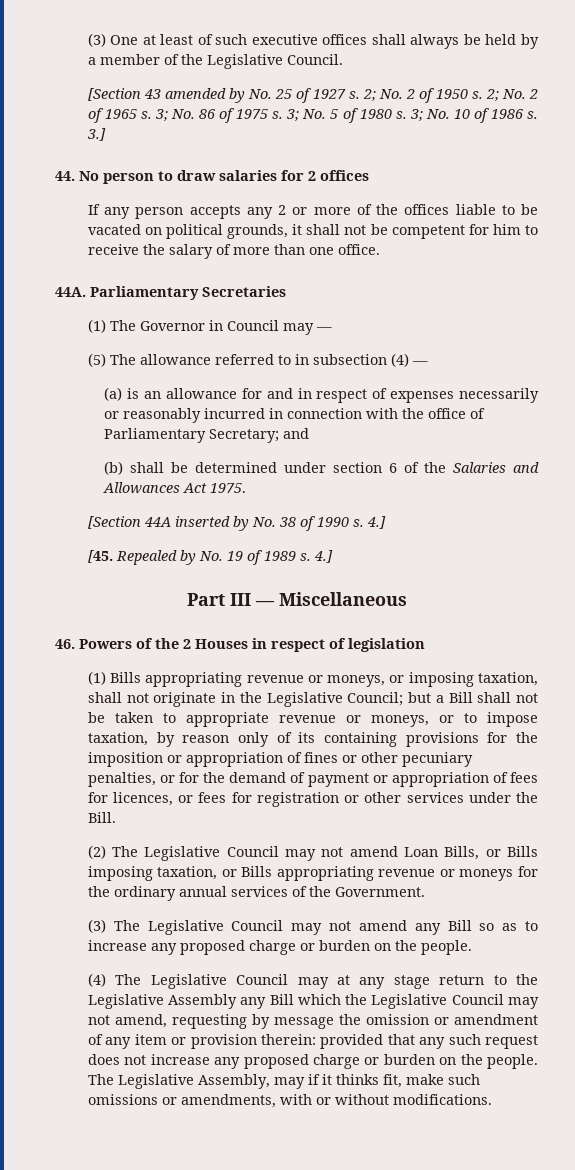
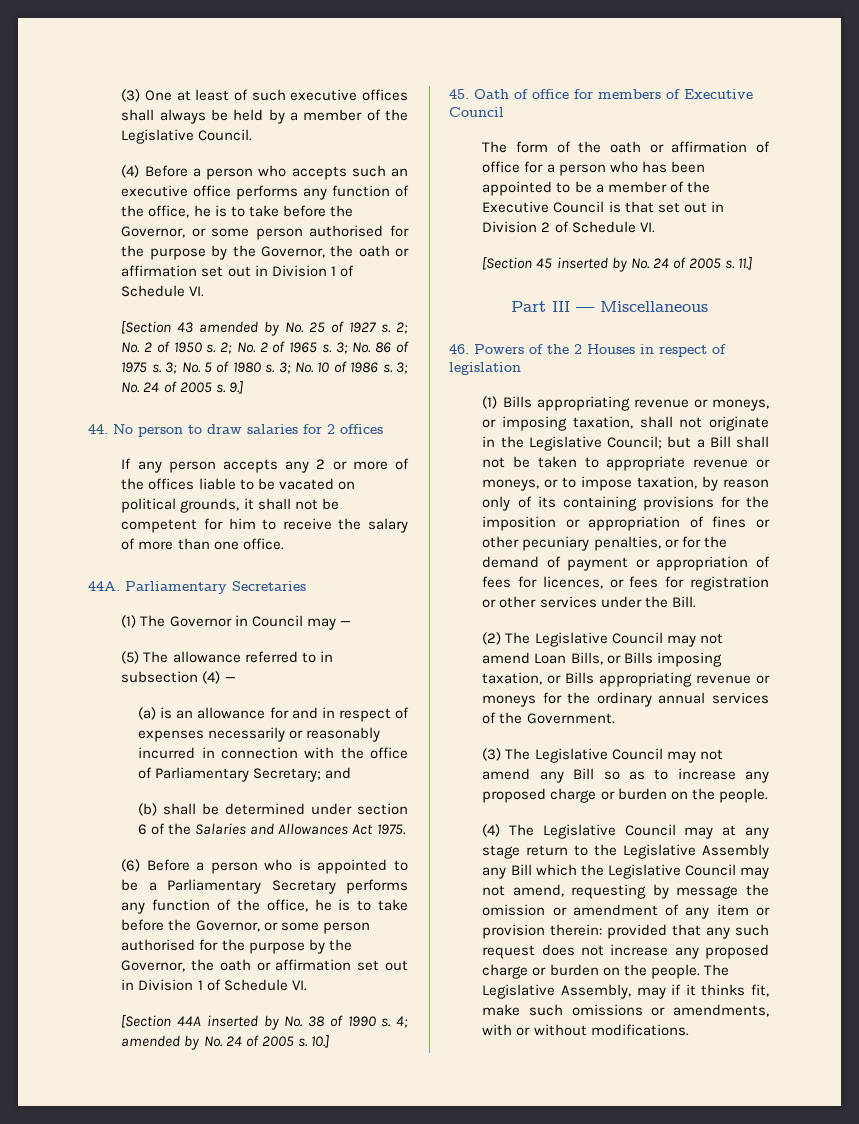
(343, 59) none -> [121,165,408,180] [121,185,409,200] [121,205,353,218] [121,225,409,240] [121,245,409,260] [121,265,354,277] [121,285,205,297] // (4) Before a person who accepts such an executive office performs any function of the office, he is to take before the Governor, or some person authorised for the purpose by the Governor, the oath or affirmation set out in Division 1 of Schedule VI.
[86,128,106,141] 3.] -> [395,362,408,374] [121,381,243,394] 3; No. 24 of 2005 s. 9.]
(247, 488) none -> [121,859,408,874] [121,879,408,894] [121,899,408,914] [121,919,370,934] [121,939,352,954] [121,959,408,972] [121,979,307,991] // (6) Before a person who is appointed to be a Parliamentary Secretary performs any function of the office, he is to take before the Governor, or some person authorised for the purpose by the Governor, the oath or affirmation set out in Division 1 of Schedule VI.
[366,516,386,529] [87,550,333,565] 4.] // [45. Repealed by No. 19 of 1989 s. 4.] -> [396,1016,408,1028] [121,1035,329,1050] [449,89,753,99] [449,107,504,117] [482,141,770,153] [482,161,705,176] [482,181,710,196] [482,201,724,213] [482,221,655,233] [482,257,752,272] 4; amended by No. 24 of 2005 s. 10.] // 45. Oath of office for members of Executive Council // The form of the oath or affirmation of office for a person who has been appointed to be a member of the Executive Council is that set out in Division 2 of Schedule VI. // [Section 45 inserted by No. 24 of 2005 s. 11.]

